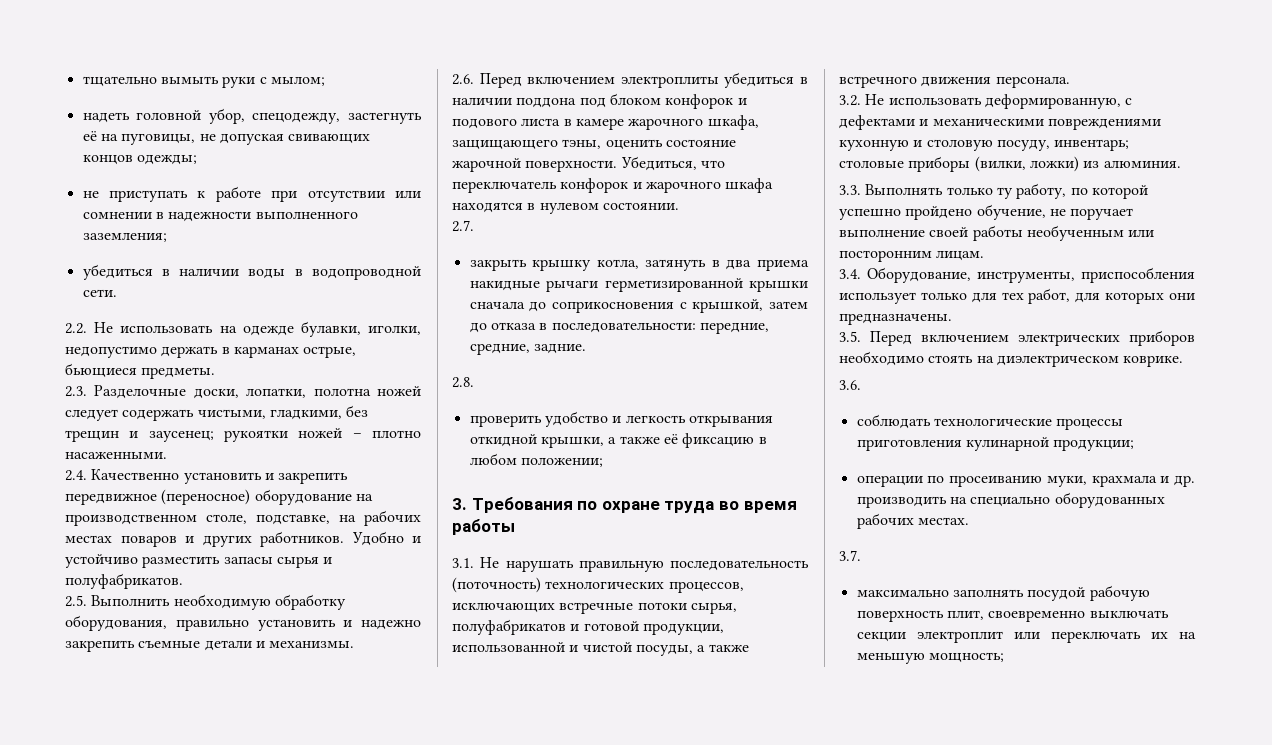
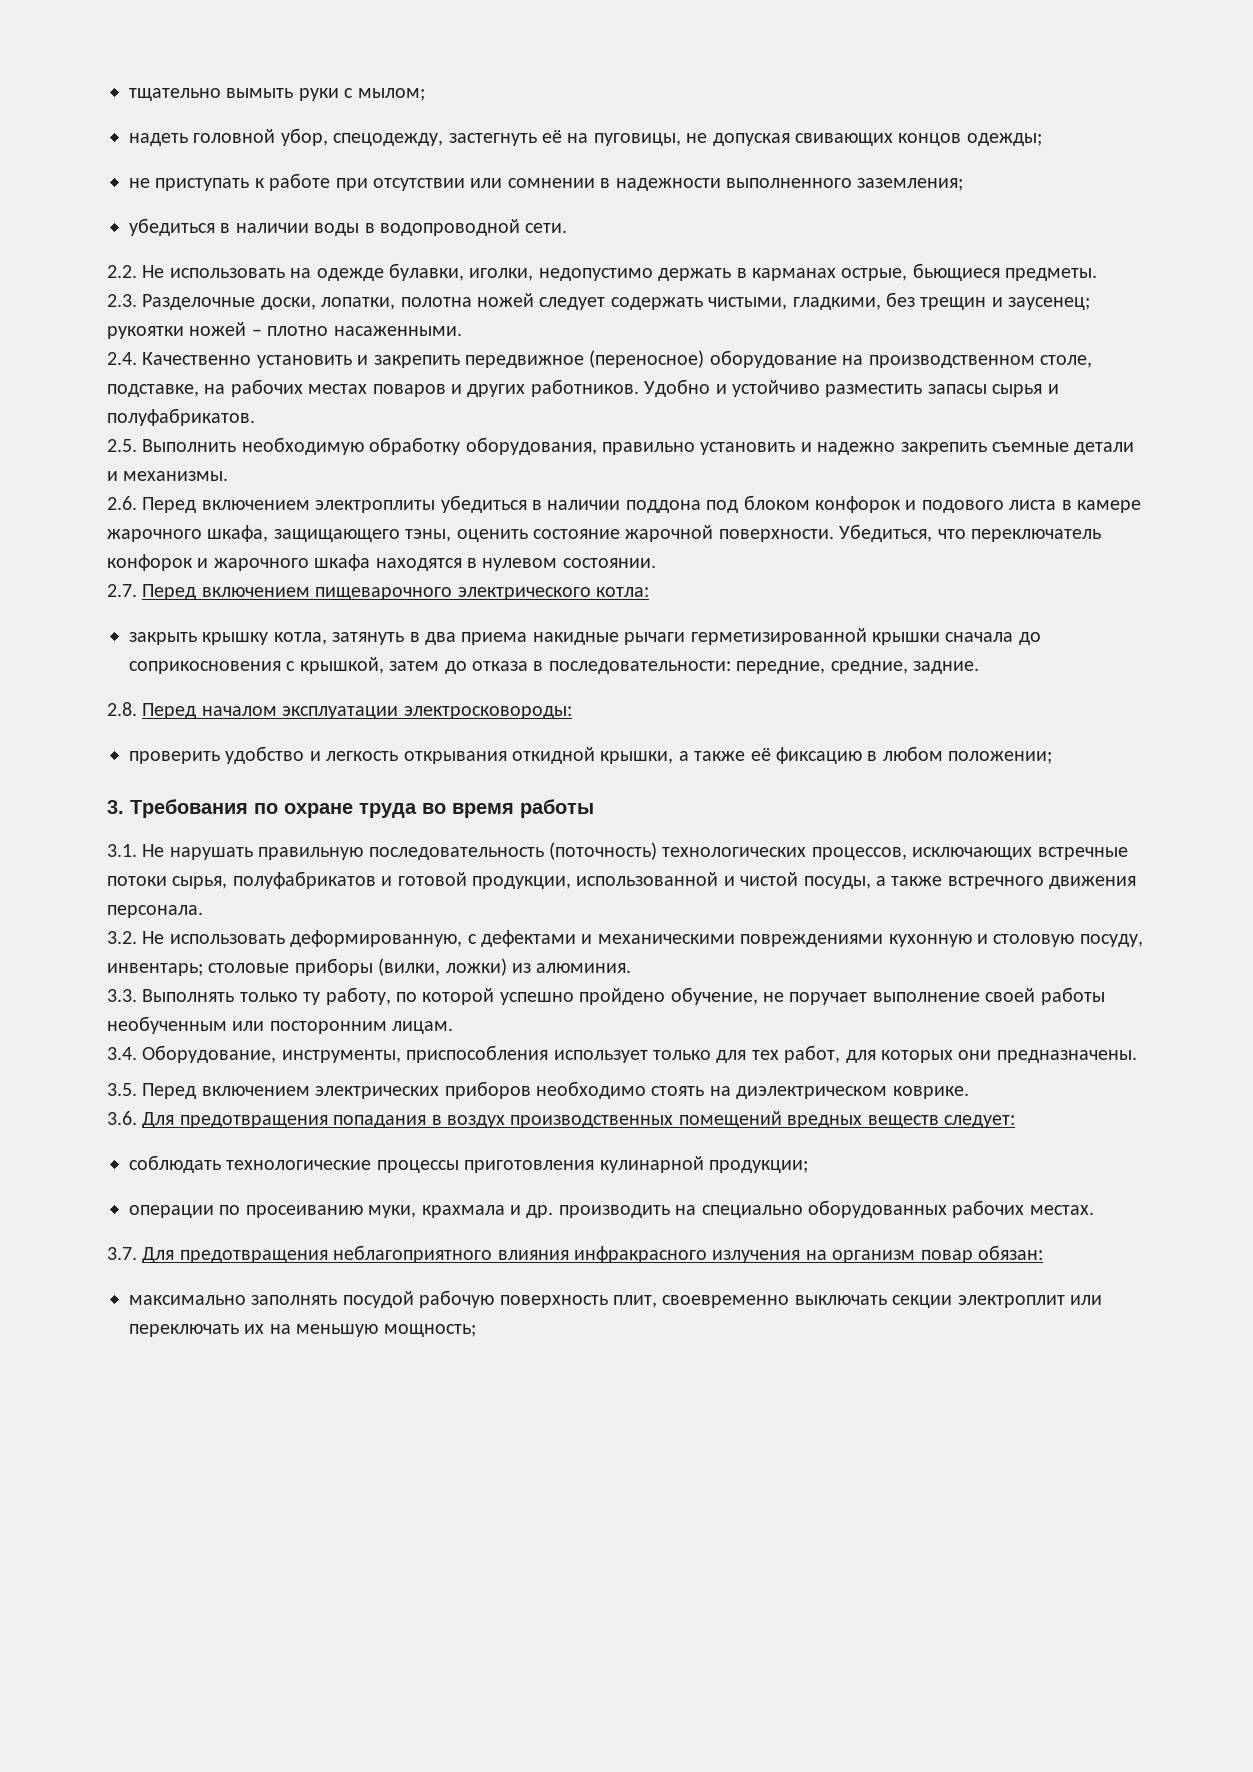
(474, 226) none -> [142,584,649,600] Перед включением пищеварочного электрического котла:
(474, 382) none -> [142,703,572,719] Перед началом эксплуатации электросковороды:
(861, 385) none -> [142,1111,1015,1128] Для предотвращения попадания в воздух производственных помещений вредных веществ следует:
(861, 555) none -> [142,1245,1043,1263] Для предотвращения неблагоприятного влияния инфракрасного излучения на организм повар обязан:

